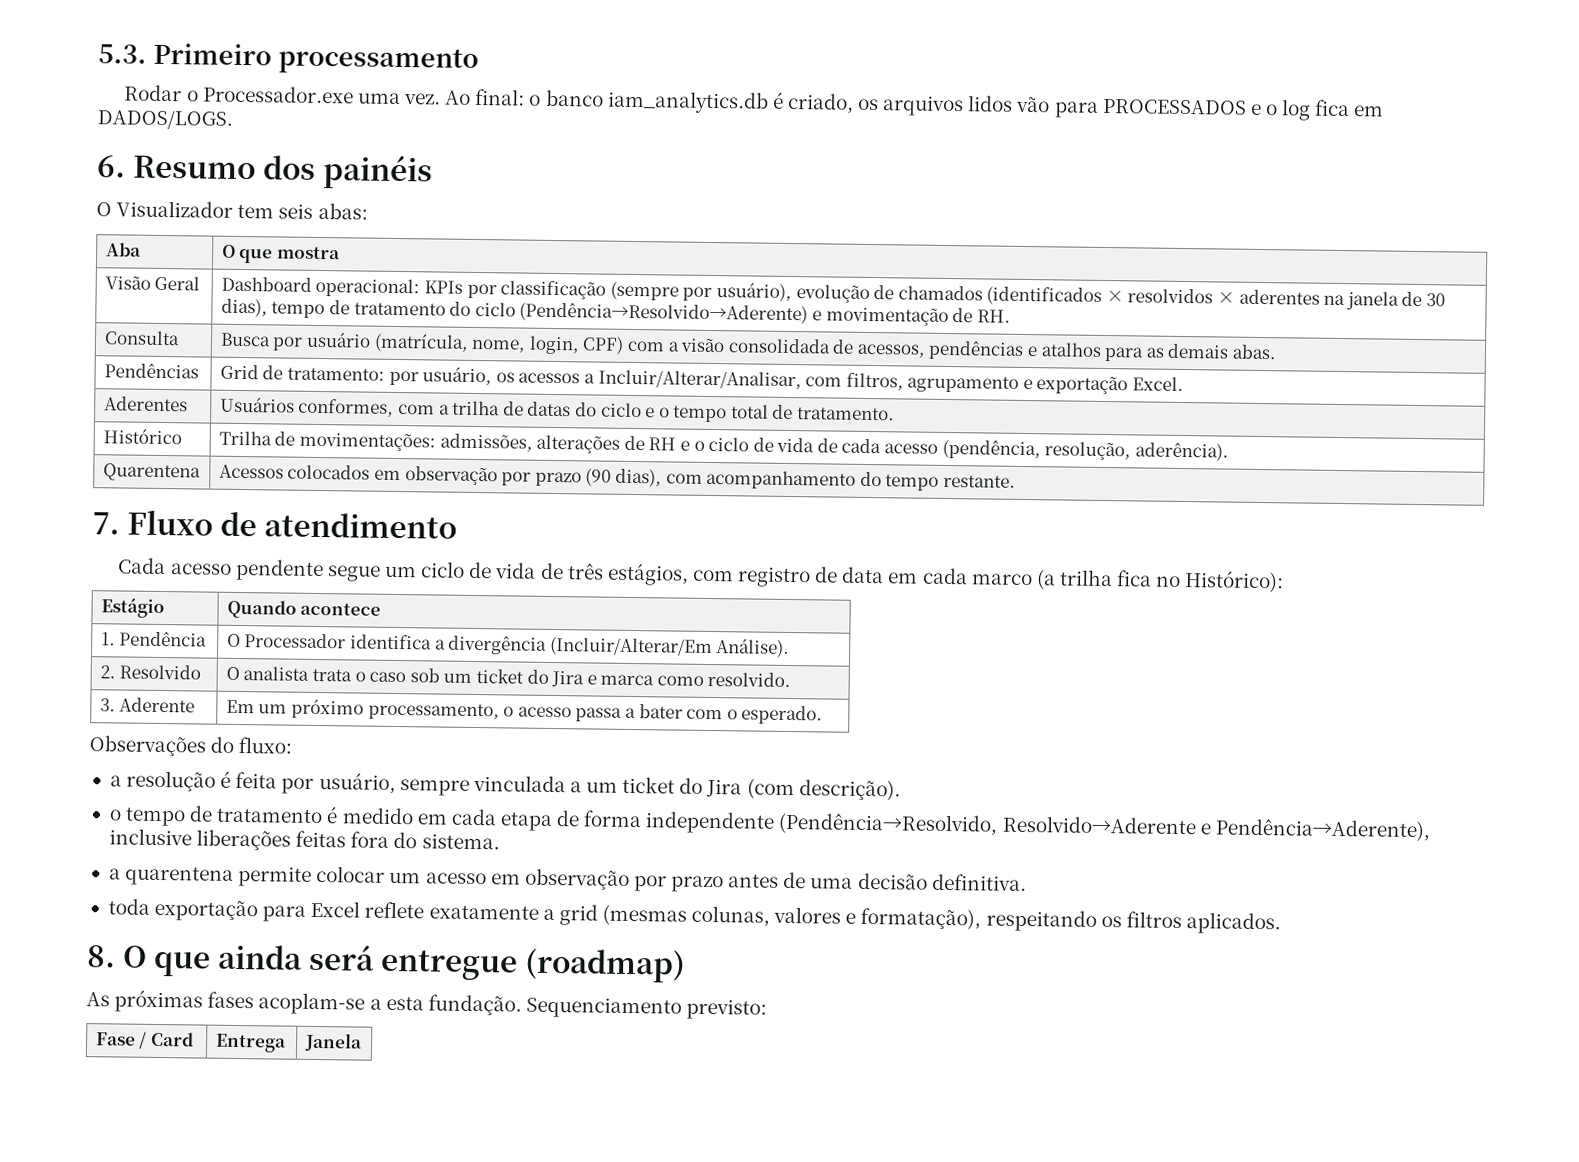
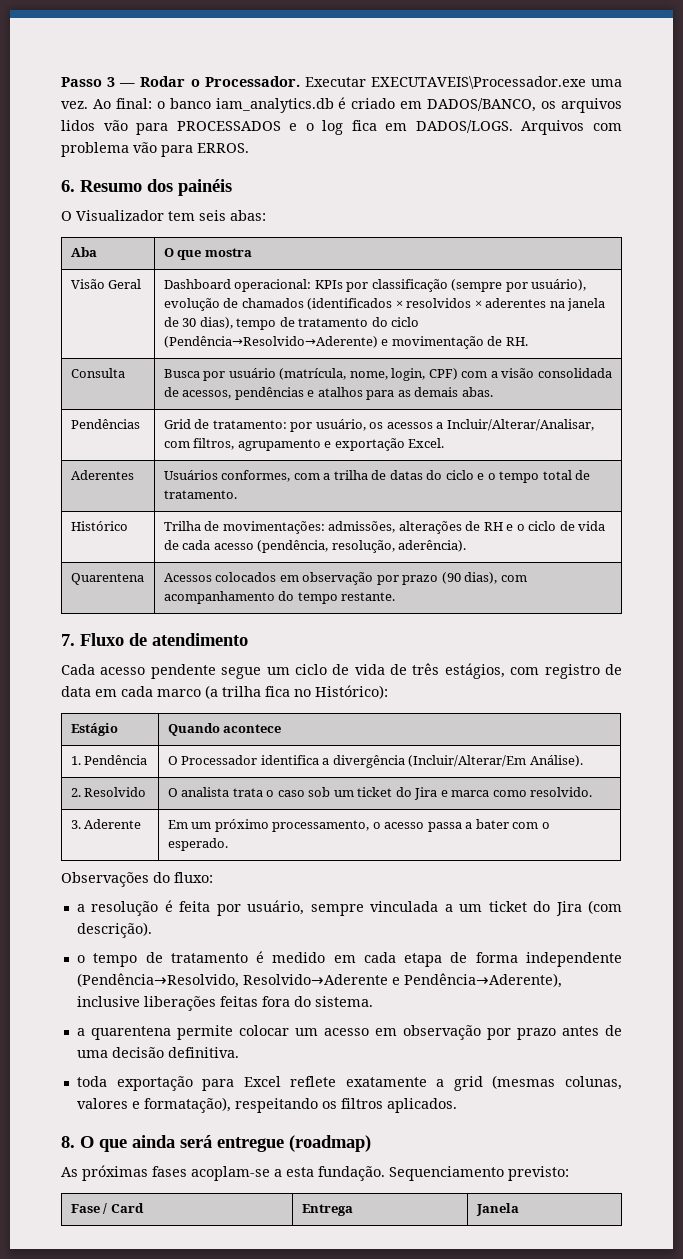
[98,42,479,75] [124,84,354,104] 5.3. Primeiro processamento // Rodar o Processador.exe -> [61,76,586,89] Passo 3 — Rodar o Processador. Executar EXECUTAVEIS\Processador.exe
[786,92,854,114] criado, -> [351,98,537,112] criado em DADOS/BANCO,
(233, 120) none -> [521,120,622,135] [61,142,249,157] Arquivos com problema vão para ERROS.

